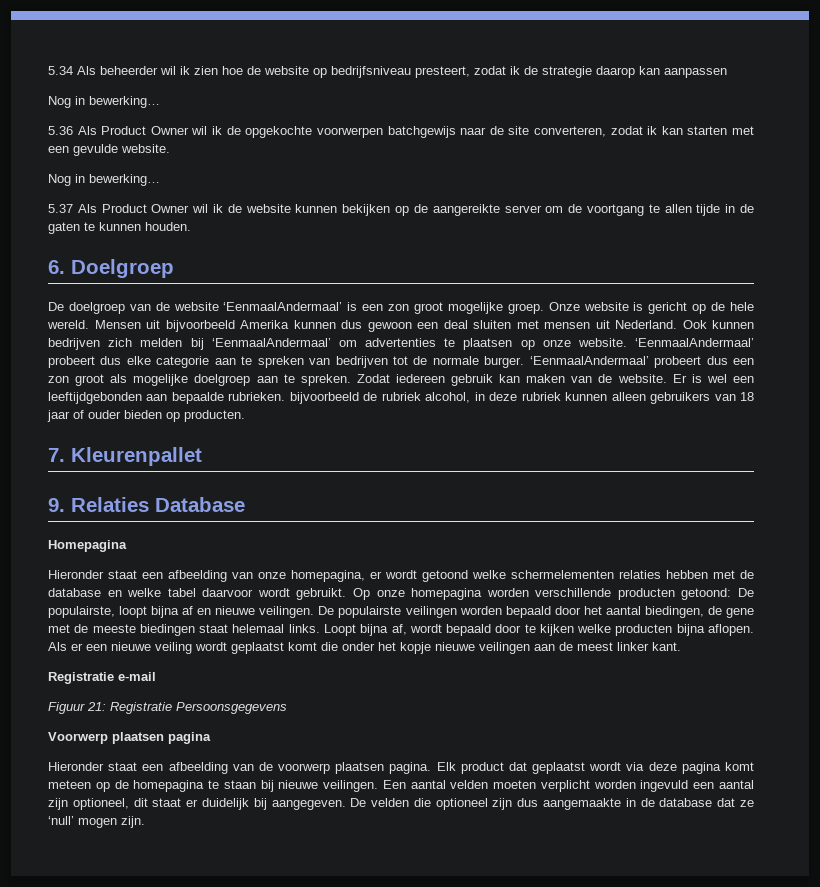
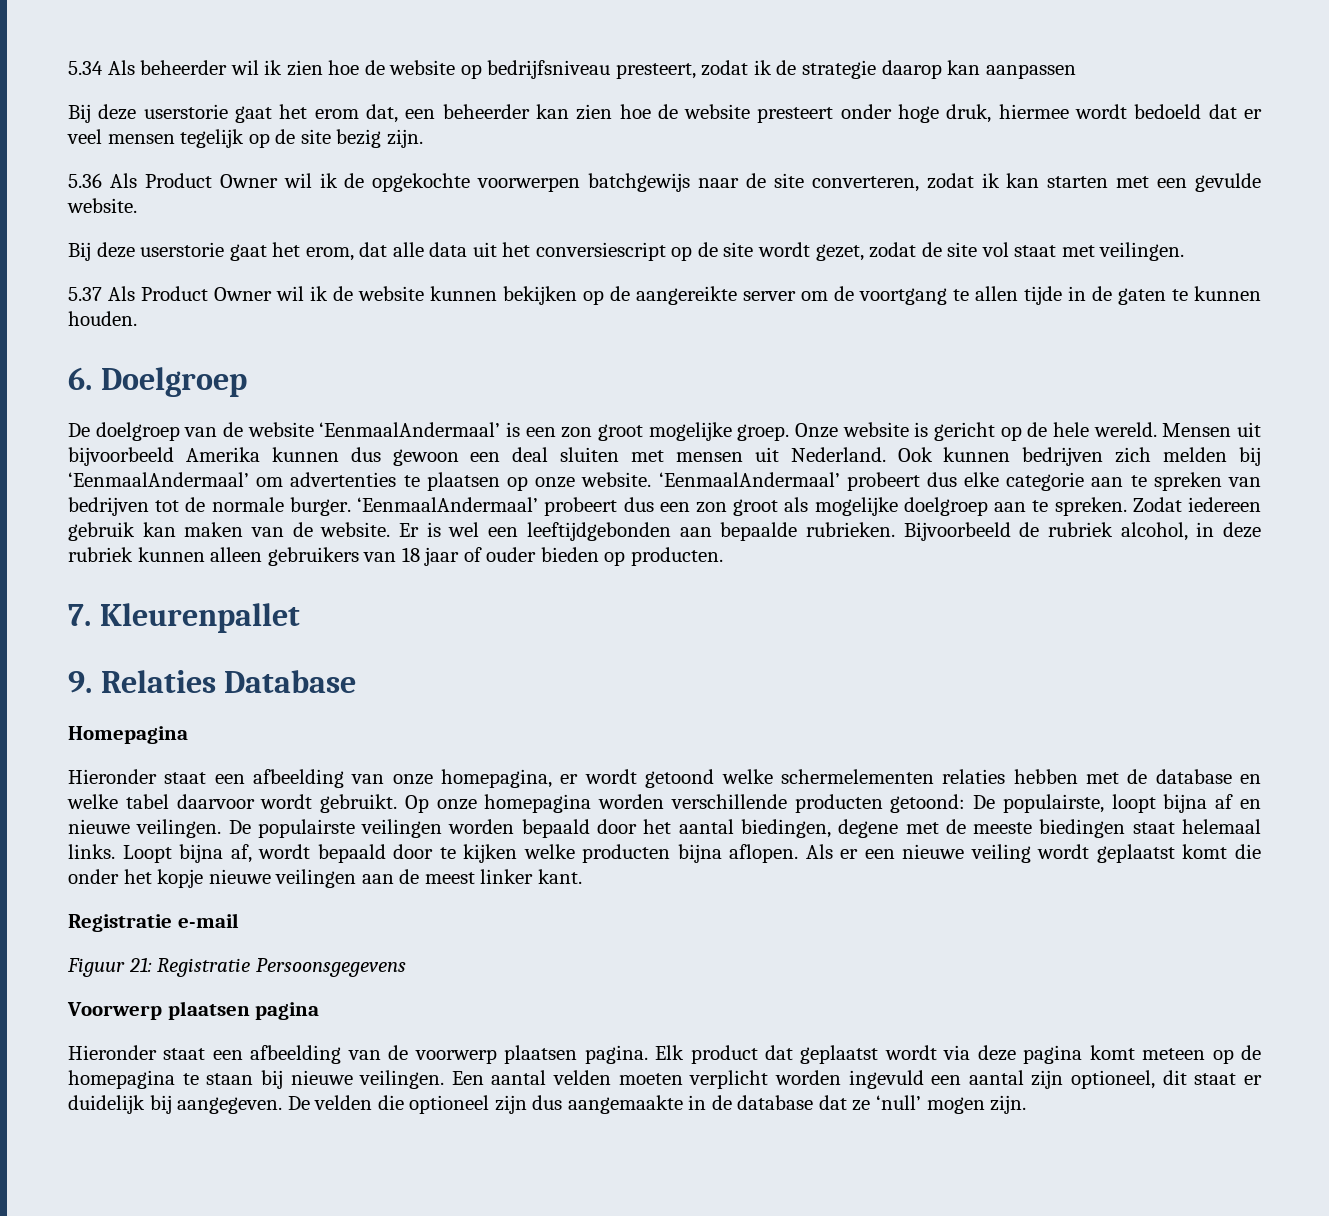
[48,96,160,108] Nog in bewerking… -> [68,104,1263,123] [67,129,423,148] Bij deze userstorie gaat het erom dat, een beheerder kan zien hoe de website presteert onder hoge druk, hiermee wordt bedoeld dat er veel mensen tegelijk op de site bezig zijn.
[48,174,160,186] Nog in bewerking… -> [68,242,1185,261] Bij deze userstorie gaat het erom, dat alle data uit het conversiescript op de site wordt gezet, zodat de site vol staat met veilingen.
[289,392,359,404] bijvoorbeeld -> [903,522,1011,541] Bijvoorbeeld
[707,606,754,618] de gene -> [838,819,899,838] degene

